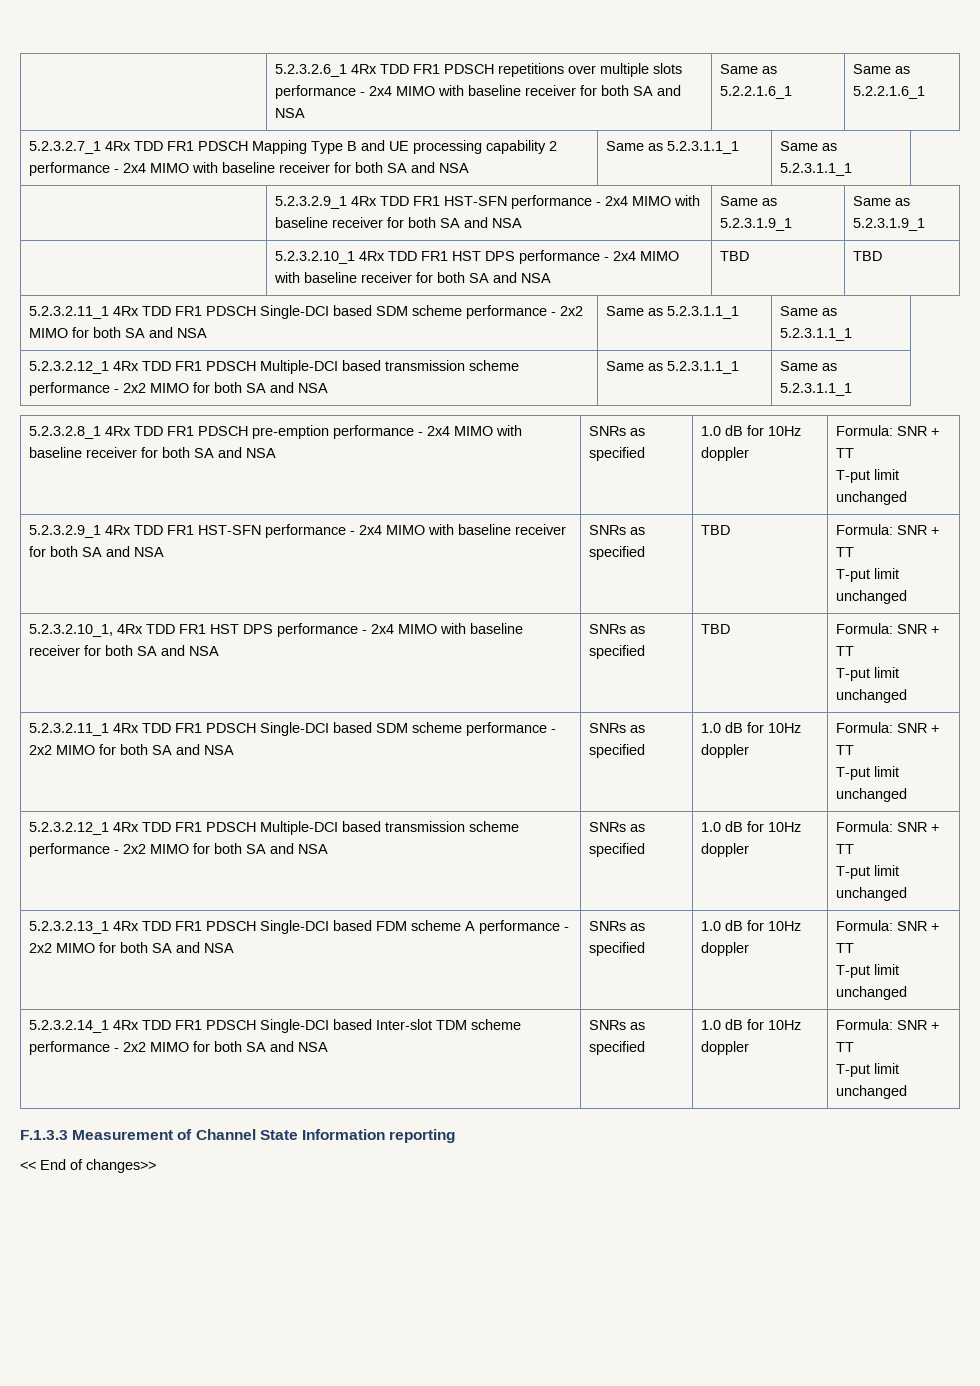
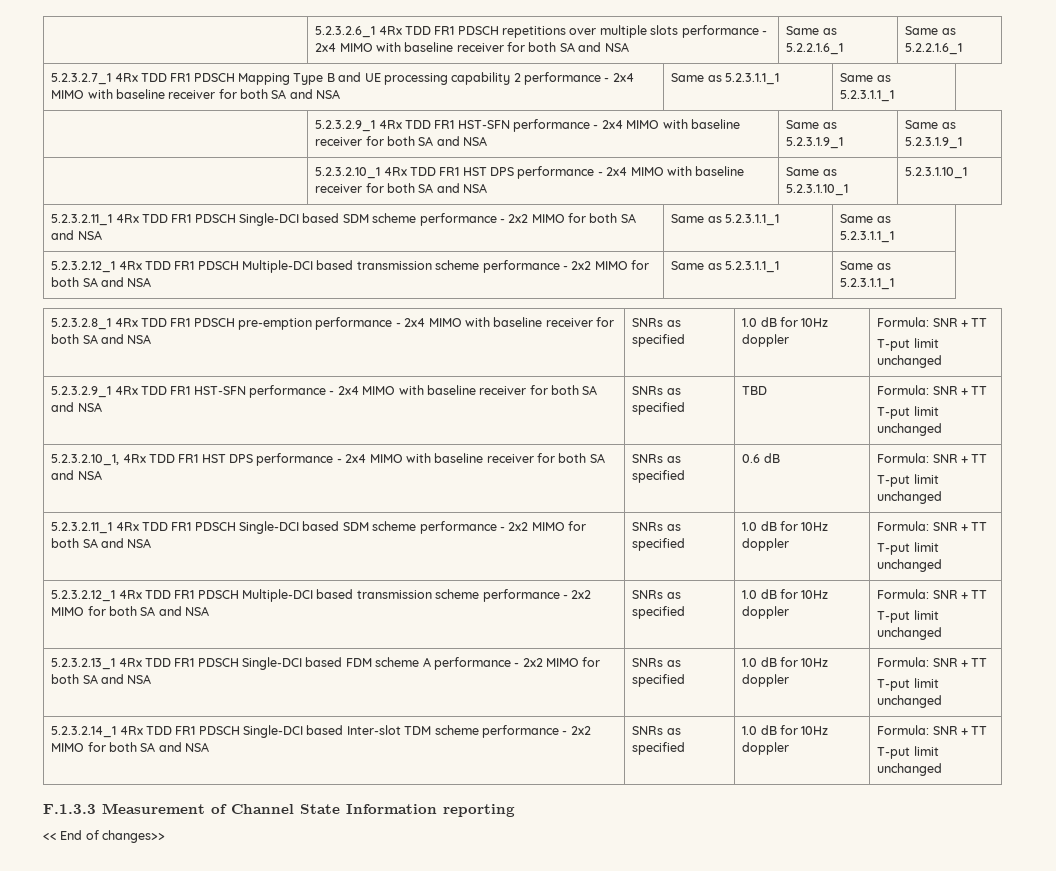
[719,251,749,261] [852,251,882,261] TBD | TBD -> [786,167,837,176] [786,184,849,196] [905,167,968,179] Same as 5.2.3.1.10_1 | 5.2.3.1.10_1
[700,624,730,634] TBD -> [742,453,780,463] 0.6 dB

